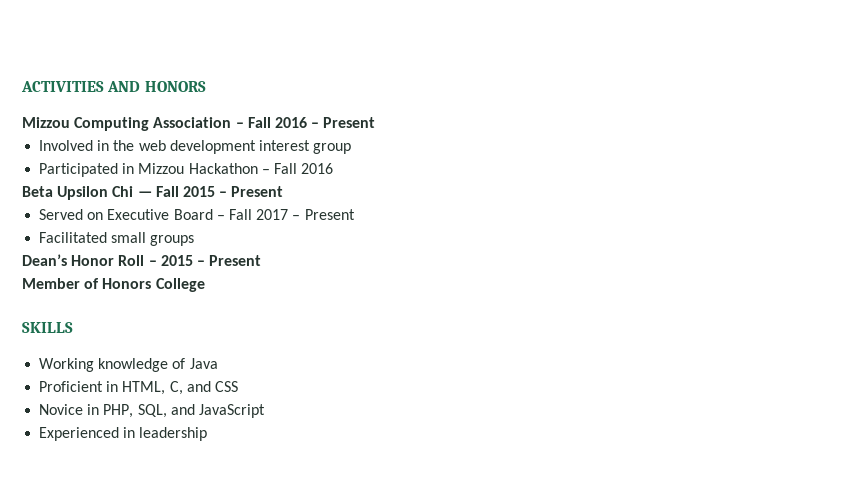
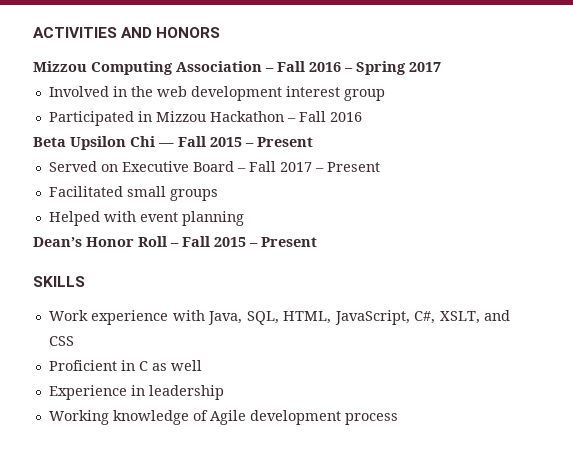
[323,117,376,128] Present -> [356,61,441,75] Spring 2017
(195, 240) none -> [48,211,244,226] // Helped with event planning
[160,255,262,266] [22,278,205,292] [22,322,73,333] [39,358,218,372] [39,381,238,395] [39,404,265,418] [39,427,208,441] 2015 – Present // Member of Honors College // SKILLS // Working knowledge of Java // Proficient in HTML, C, and CSS // Novice in PHP, SQL, and JavaScript // Experienced in leadership -> [182,236,317,247] [33,276,85,287] [48,310,510,325] [48,336,74,346] [48,360,202,371] [48,385,224,400] [48,410,398,425] Fall 2015 – Present // SKILLS // Work experience with Java, SQL, HTML, JavaScript, C#, XSLT, and CSS // Proficient in C as well // Experience in leadership // Working knowledge of Agile development process

